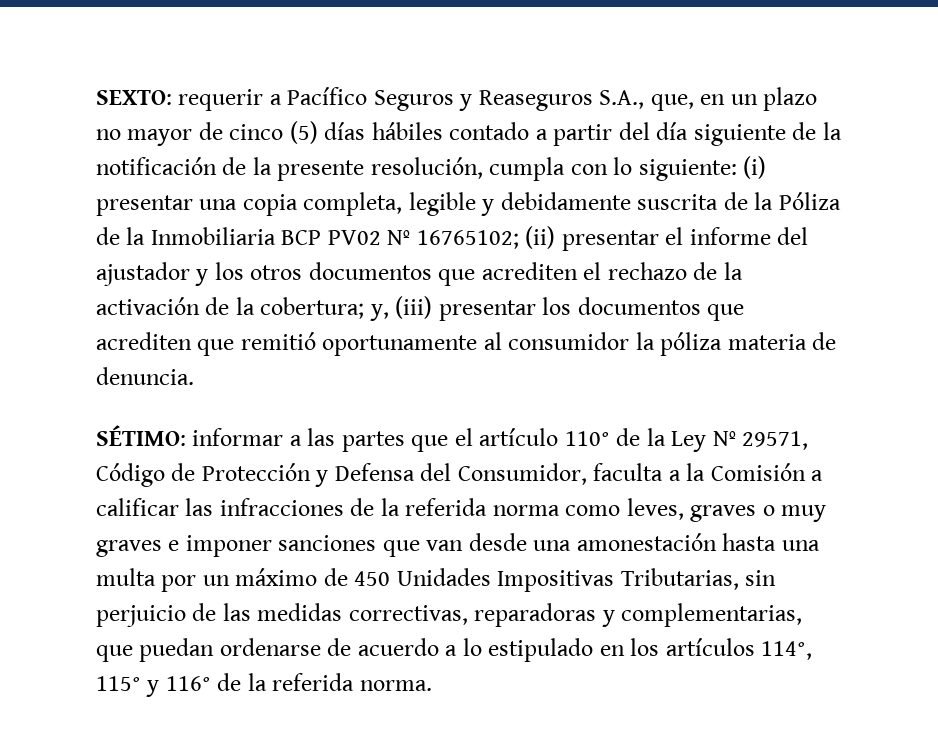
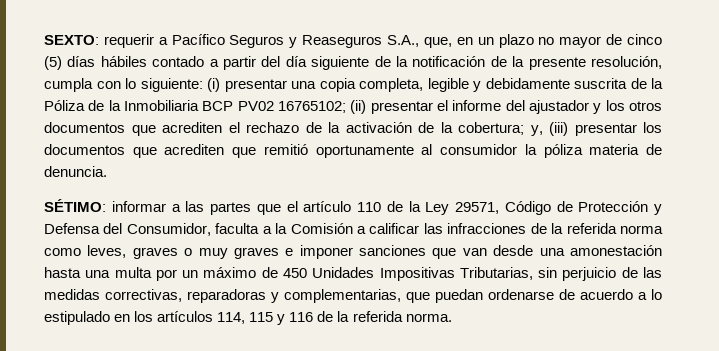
[387,230,411,245] Nº -> (274, 106) none
[564,431,610,446] 110° -> [357,202,381,212] 110
[712,431,736,446] Nº -> (450, 208) none
[761,641,813,660] [96,676,211,697] 114°, 115° y 116° -> [217,312,314,325] 114, 115 y 116

